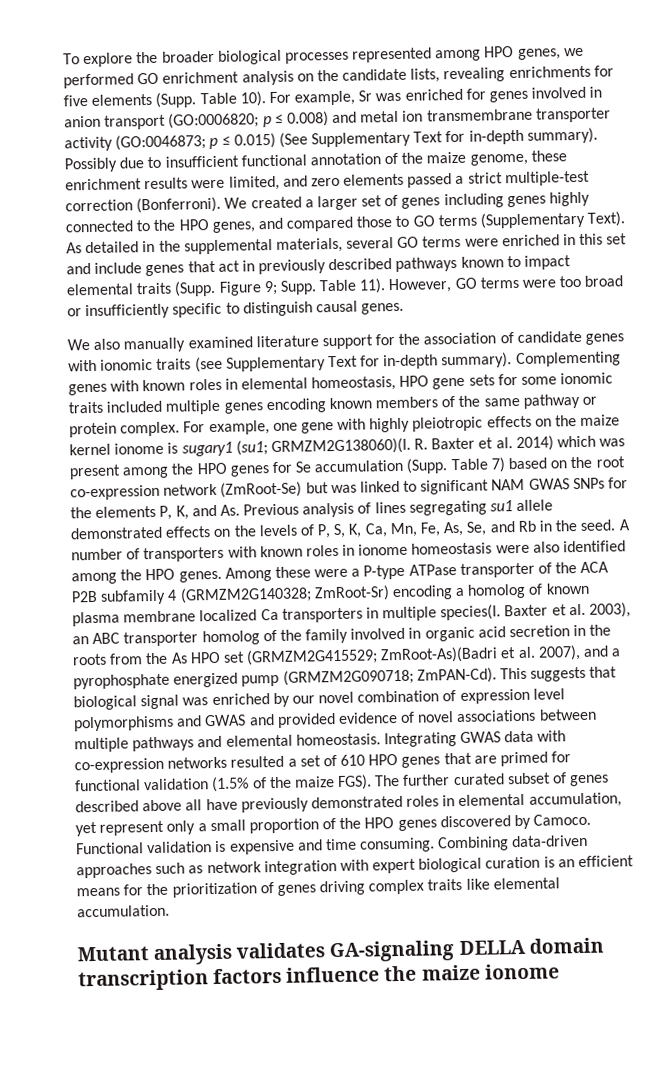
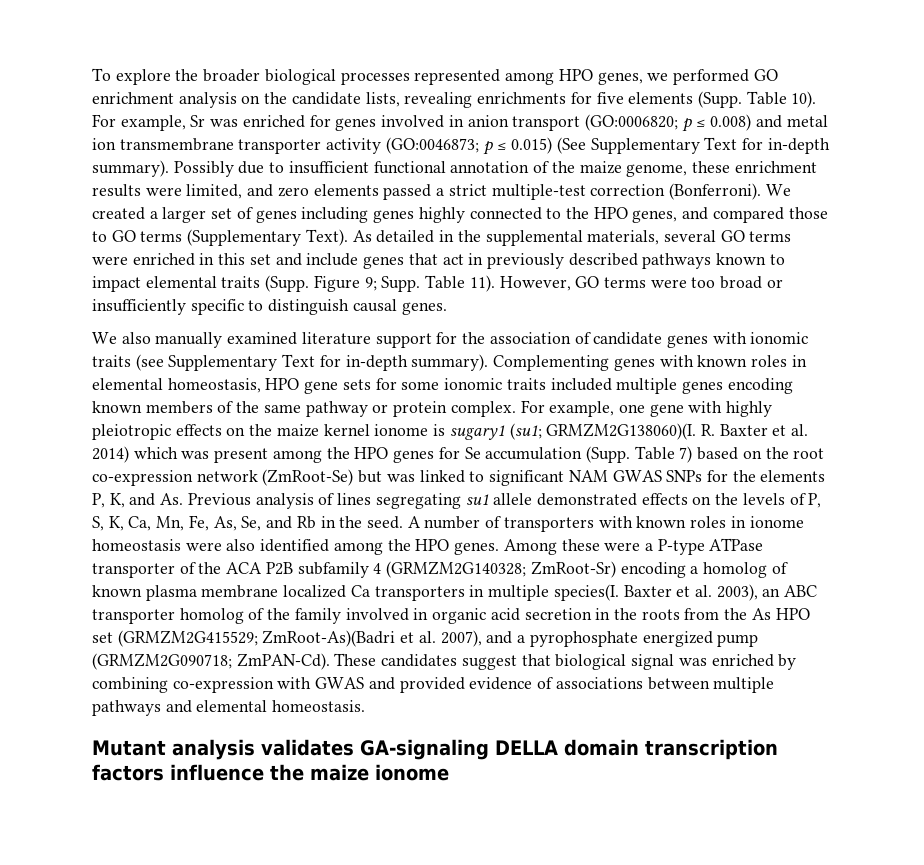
[499,666,587,682] This suggests -> [334,653,517,670] These candidates suggest
[291,688,565,704] [73,715,203,732] our novel combination of expression level polymorphisms and -> [92,677,312,693] combining co-expression with
[417,711,455,723] novel -> (554, 683) none
[383,730,567,748] [74,751,572,774] [75,772,610,793] [75,792,622,813] [75,813,592,837] [76,834,589,855] [76,855,635,879] [76,877,560,898] [77,904,170,918] Integrating GWAS data with co-expression networks resulted a set of 610 HPO genes that are primed for functional validation (1.5% of the maize FGS). The further curated subset of genes described above all have previously demonstrated roles in elemental accumulation, yet represent only a small proportion of the HPO genes discovered by Camoco. Functional validation is expensive and time consuming. Combining data-driven approaches such as network integration with expert biological curation is an efficient means for the prioritization of genes driving complex traits like elemental accumulation. -> (366, 706) none

